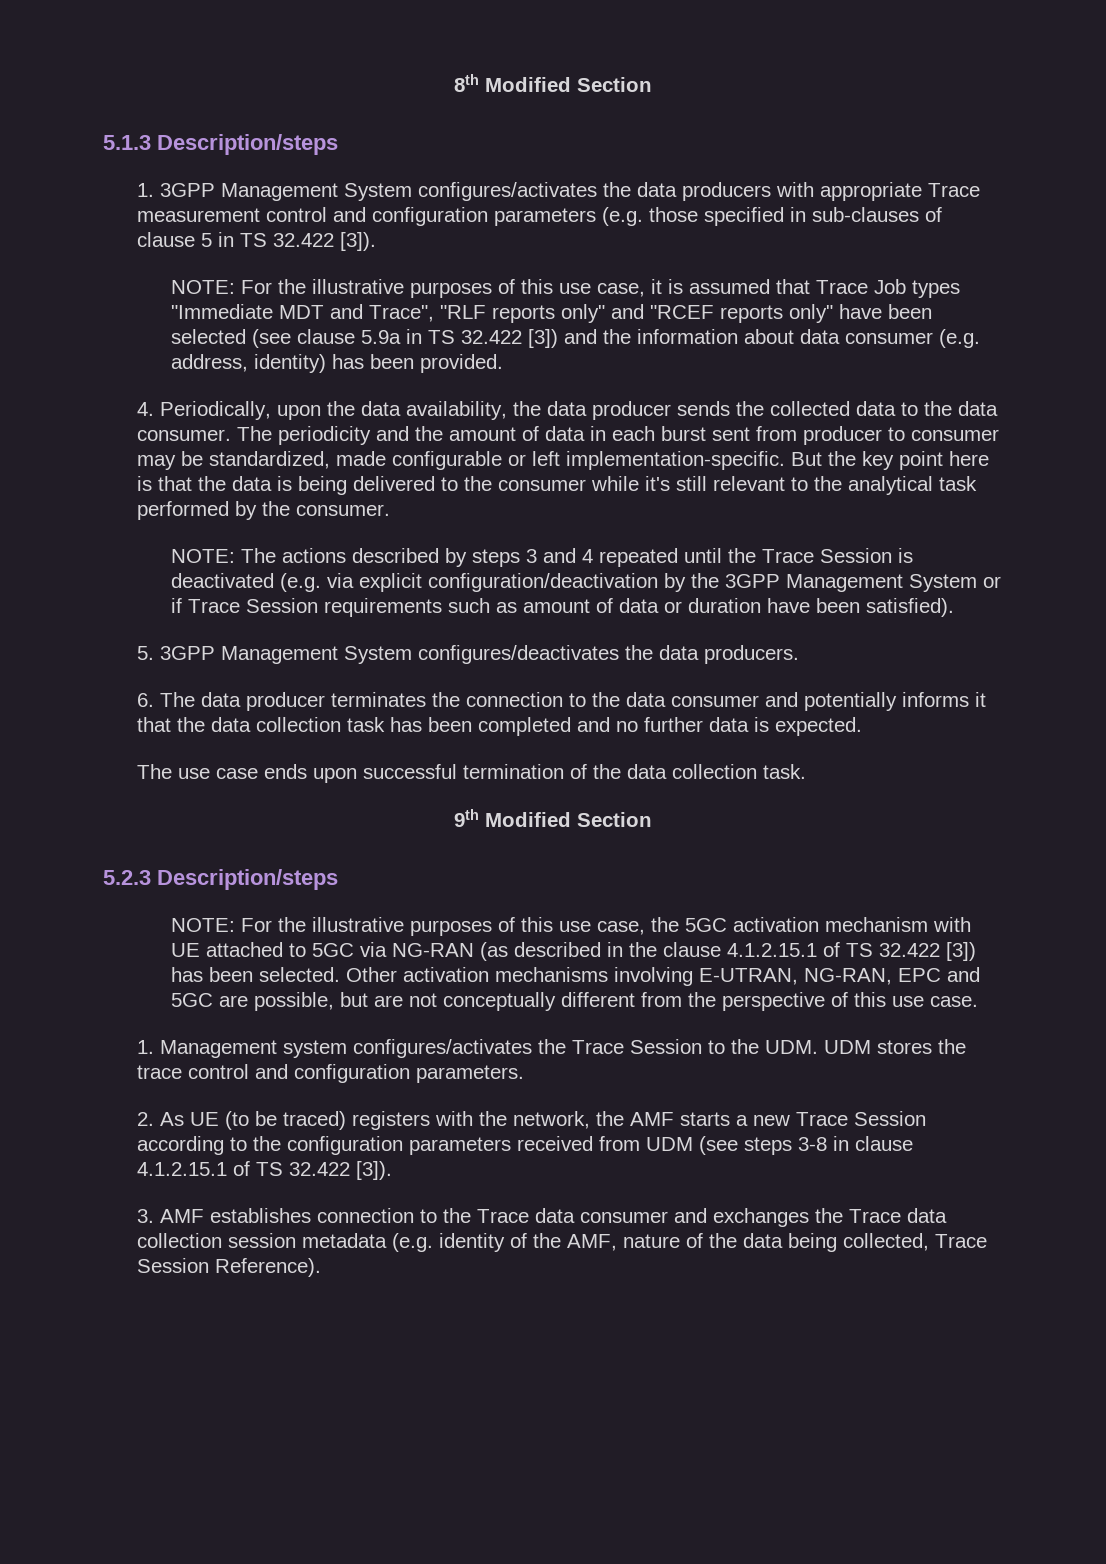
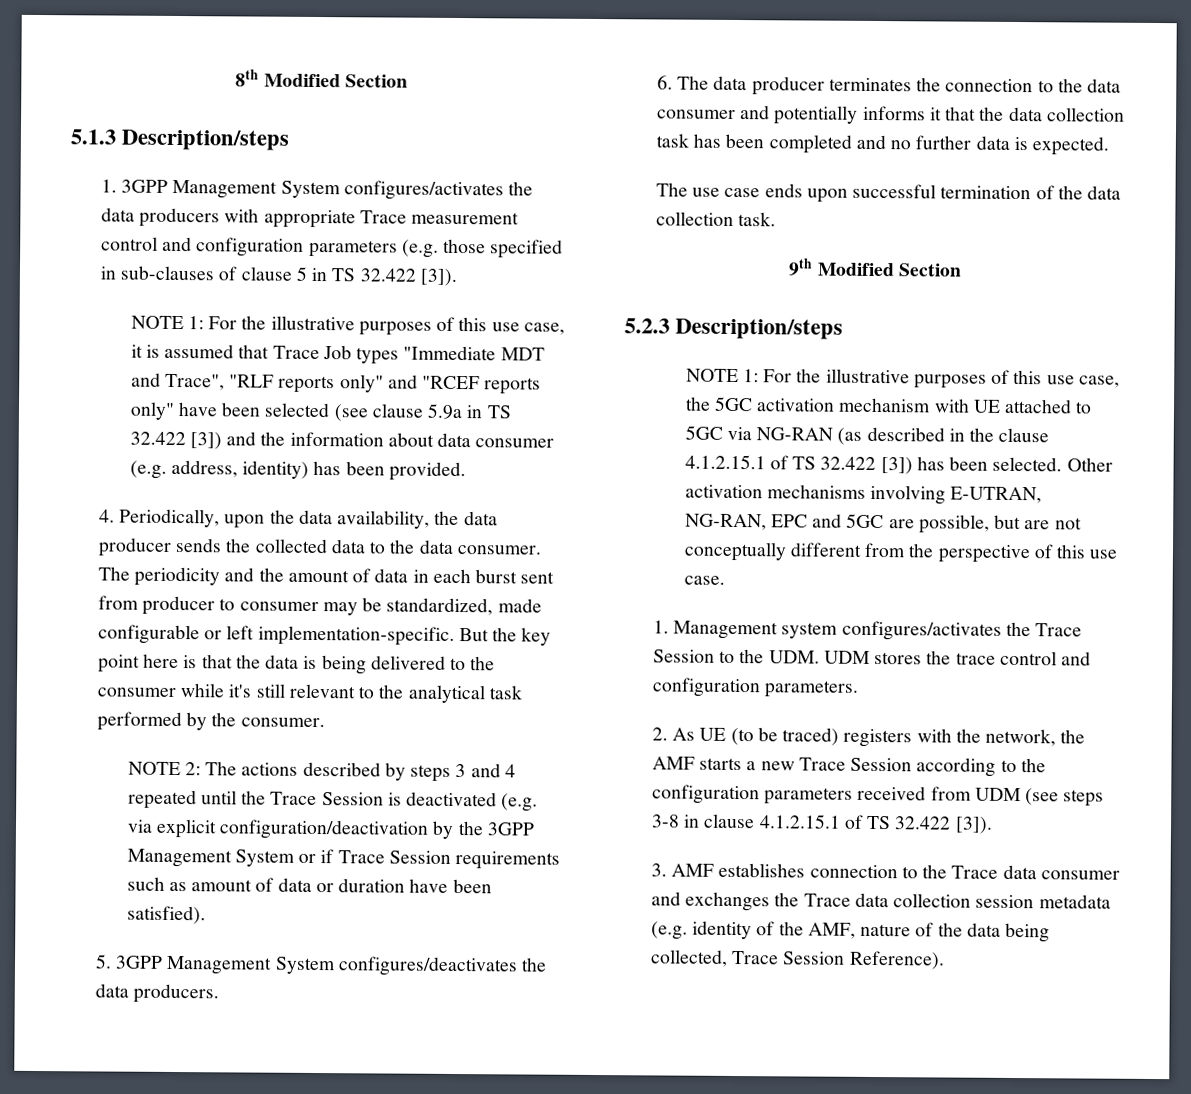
[171,280,236,294] NOTE: -> [130,315,204,330] NOTE 1:
[171,549,236,563] NOTE: -> [127,761,201,776] NOTE 2:
[171,918,236,932] NOTE: -> [685,368,759,383] NOTE 1:

